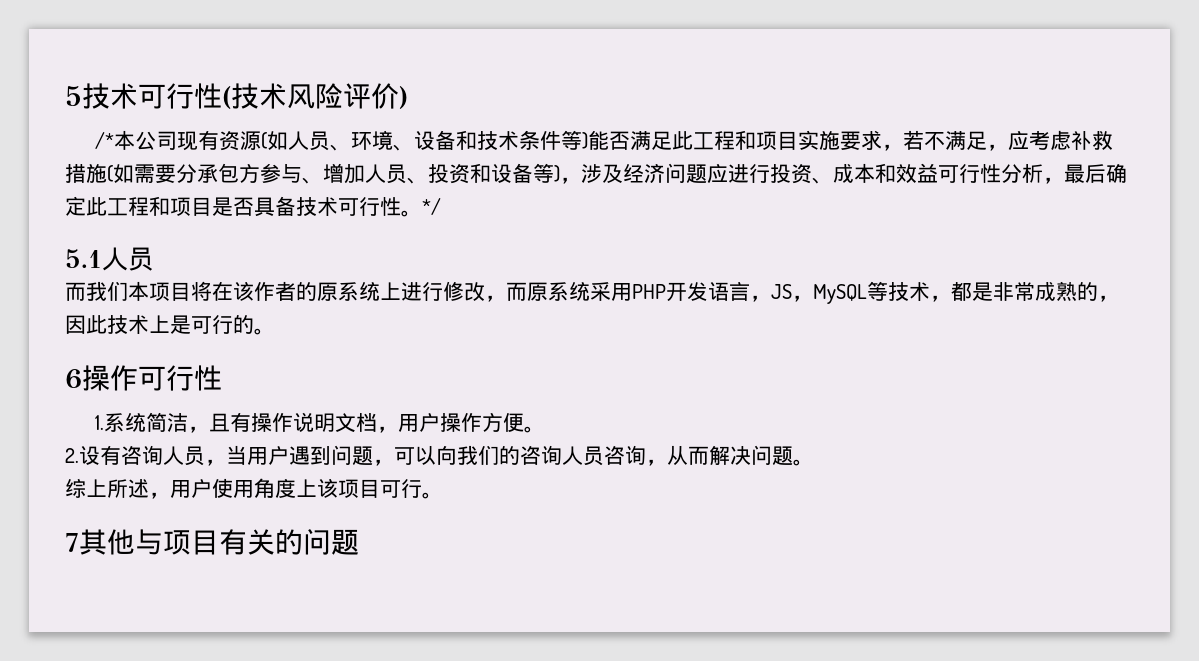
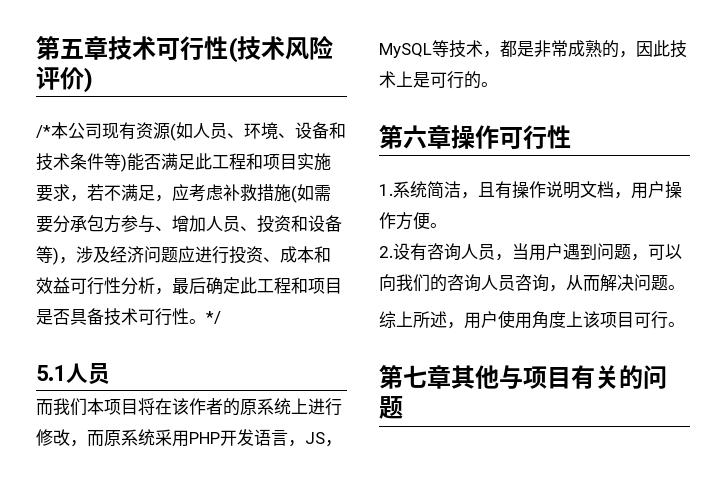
[65,86,82,106] 5 -> [36,36,108,60] 第五章
[65,369,82,389] 6 -> [379,125,451,149] 第六章
[65,533,79,552] 7 -> [379,365,451,389] 第七章

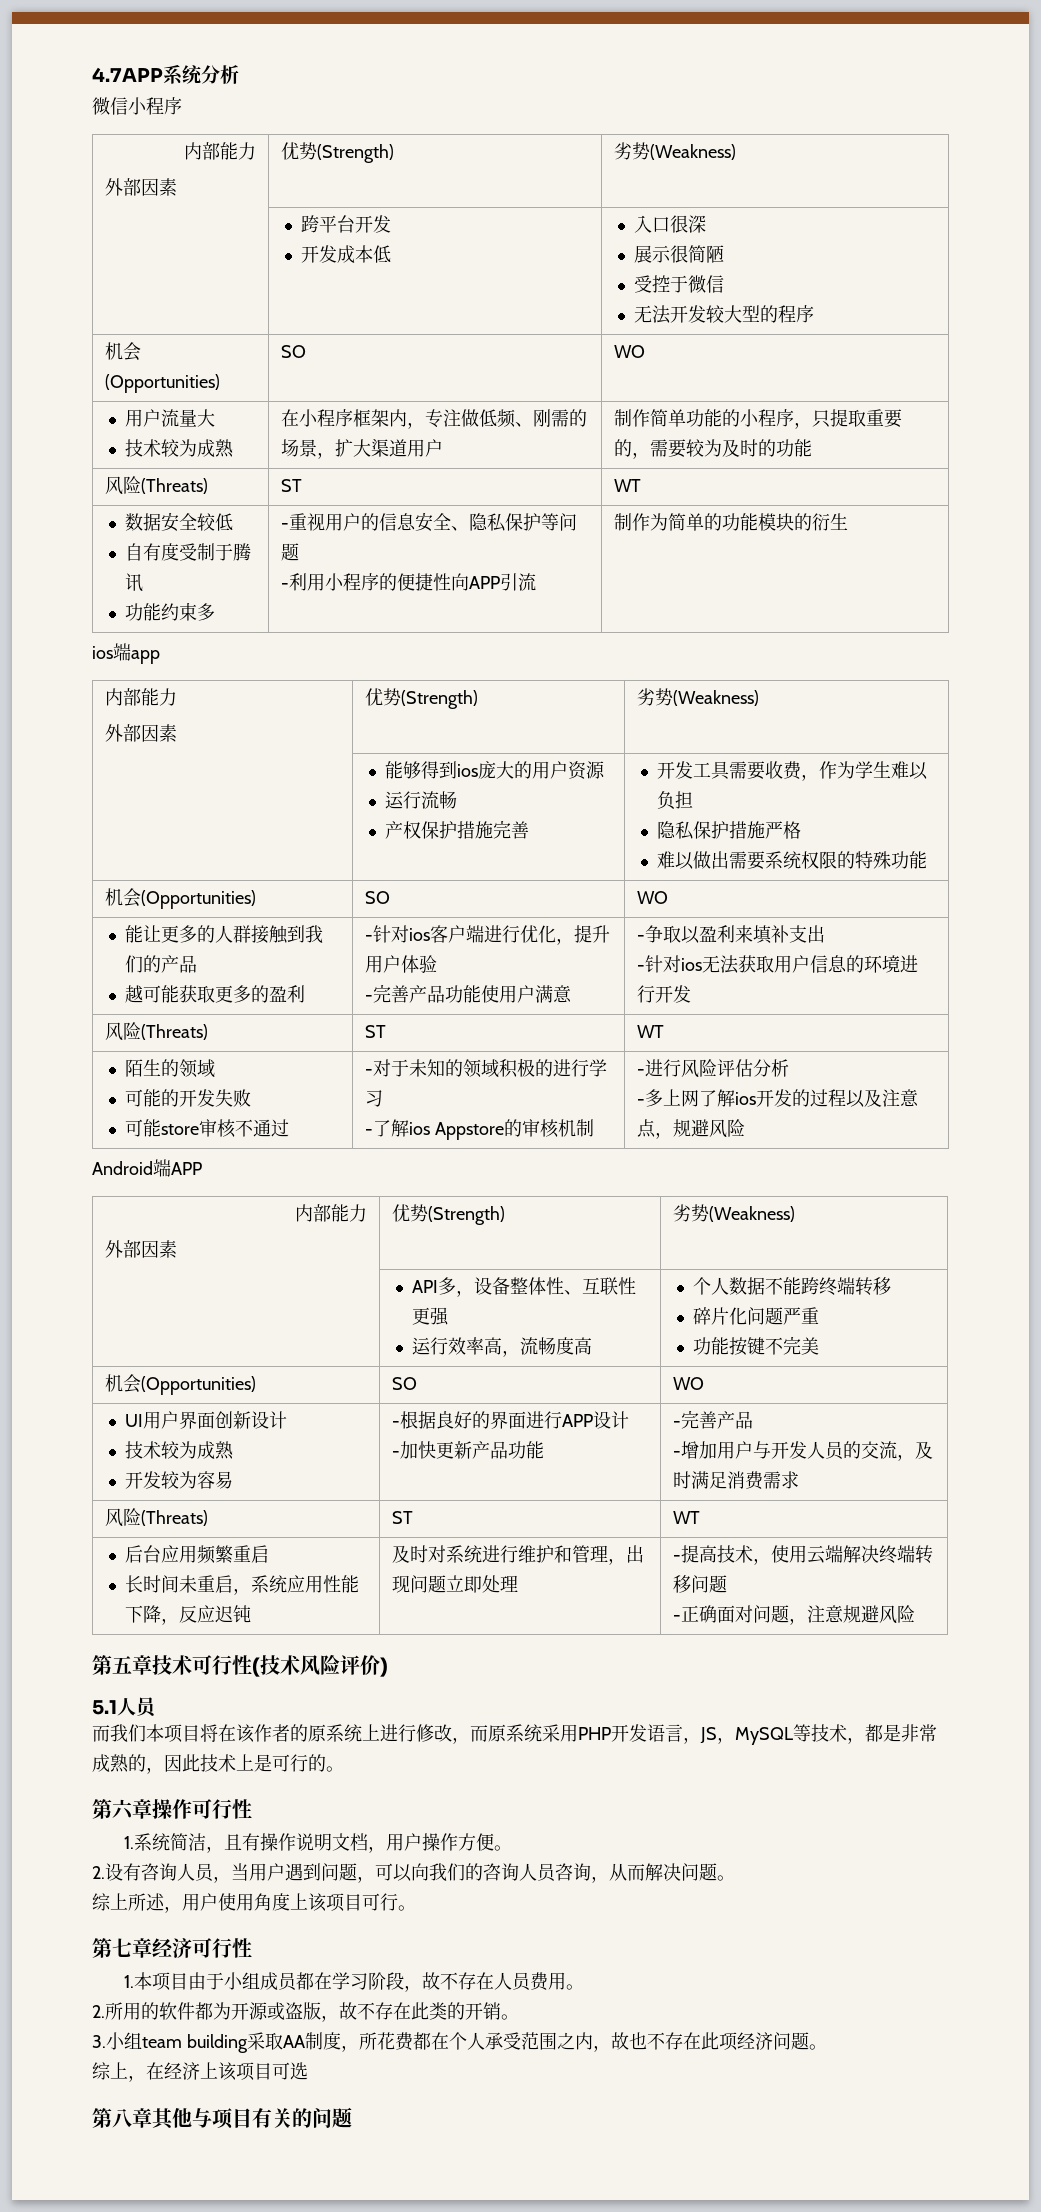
(36, 48) none -> [92,64,239,85] [92,97,182,115] [183,142,256,160] [105,178,178,196] [281,142,395,163] [614,142,737,160] [301,215,392,233] [301,245,392,263] [634,215,707,233] [634,245,725,263] [634,275,725,293] [634,305,815,324] [105,342,142,361] [105,374,221,393] [281,345,307,358] [614,345,646,358] [125,409,216,427] [125,439,235,458] [281,409,588,429] [281,439,444,459] [614,409,903,429] [614,439,813,459] [105,476,209,495] [281,479,303,492] [614,479,642,492] [125,512,234,532] [125,543,252,561] [125,573,144,592] [125,603,216,621] [281,512,578,532] [281,543,300,561] [281,573,537,591] [614,513,849,531] [92,643,160,664] [105,688,178,706] [105,724,178,742] [365,688,479,709] [637,688,760,706] [385,761,606,780] [385,791,458,809] [385,820,530,839] [657,761,929,781] [657,791,694,810] [657,821,802,840] [657,851,928,870] [105,888,257,909] [365,891,391,904] [637,891,669,904] [125,925,324,944] [125,955,198,973] [125,985,306,1003] [365,925,611,945] [365,955,438,973] [365,984,573,1003] [637,925,826,944] [637,955,919,974] [637,985,692,1003] [105,1022,209,1041] [365,1025,387,1038] [637,1025,665,1038] [125,1059,216,1078] [125,1089,252,1107] [125,1119,290,1138] [365,1058,608,1078] [365,1090,384,1107] [365,1119,595,1140] [637,1059,790,1078] [637,1089,920,1108] [637,1119,746,1139] [92,1159,202,1177] [294,1204,367,1222] [105,1240,178,1258] [392,1204,506,1225] [673,1204,796,1222] [412,1277,637,1297] [412,1307,450,1326] [412,1337,593,1357] [693,1277,892,1296] [693,1307,820,1325] [693,1336,820,1356] [105,1374,257,1395] [392,1377,418,1390] [673,1377,705,1390] [125,1411,288,1429] [125,1441,235,1460] [125,1471,234,1489] [392,1411,630,1429] [392,1441,545,1459] [673,1410,754,1429] [673,1441,934,1461] [673,1471,800,1490] [105,1508,209,1527] [392,1511,414,1524] [673,1511,701,1524] [125,1545,270,1564] [125,1575,360,1595] [125,1605,252,1625] [392,1545,645,1565] [392,1575,519,1593] [673,1545,934,1565] [673,1575,728,1593] [673,1605,916,1625] 4.7APP系统分析 // 微信小程序 // 内部能力 // 外部因素 | 优势(Strength) | 劣势(Weakness) // | 跨平台开发 // 开发成本低 | 入口很深 // 展示很简陋 // 受控于微信 // 无法开发较大型的程序 // 机会(Opportunities) | SO | WO // 用户流量大 // 技术较为成熟 | 在小程序框架内，专注做低频、刚需的场景，扩大渠道用户 | 制作简单功能的小程序，只提取重要的，需要较为及时的功能 // 风险(Threats) | ST | WT // 数据安全较低 // 自有度受制于腾讯 // 功能约束多 | -重视用户的信息安全、隐私保护等问题 // -利用小程序的便捷性向APP引流 | 制作为简单的功能模块的衍生 // ios端app // 内部能力 // 外部因素 | 优势(Strength) | 劣势(Weakness) // | 能够得到ios庞大的用户资源 // 运行流畅 // 产权保护措施完善 | 开发工具需要收费，作为学生难以负担 // 隐私保护措施严格 // 难以做出需要系统权限的特殊功能 // 机会(Opportunities) | SO | WO // 能让更多的人群接触到我们的产品 // 越可能获取更多的盈利 | -针对ios客户端进行优化，提升用户体验 // -完善产品功能使用户满意 | -争取以盈利来填补支出 // -针对ios无法获取用户信息的环境进行开发 // 风险(Threats) | ST | WT // 陌生的领域 // 可能的开发失败 // 可能store审核不通过 | -对于未知的领域积极的进行学习 // -了解ios Appstore的审核机制 | -进行风险评估分析 // -多上网了解ios开发的过程以及注意点，规避风险 // Android端APP // 内部能力 // 外部因素 | 优势(Strength) | 劣势(Weakness) // | API多，设备整体性、互联性更强 // 运行效率高，流畅度高 | 个人数据不能跨终端转移 // 碎片化问题严重 // 功能按键不完美 // 机会(Opportunities) | SO | WO // UI用户界面创新设计 // 技术较为成熟 // 开发较为容易 | -根据良好的界面进行APP设计 // -加快更新产品功能 | -完善产品 // -增加用户与开发人员的交流，及时满足消费需求 // 风险(Threats) | ST | WT // 后台应用频繁重启 // 长时间未重启，系统应用性能下降，反应迟钝 | 及时对系统进行维护和管理，出现问题立即处理 | -提高技术，使用云端解决终端转移问题 // -正确面对问题，注意规避风险 //
[36,122,346,141] [36,153,331,172] [36,184,331,203] [36,215,342,233] [36,246,331,265] [36,277,342,295] [36,308,221,326] // /*本公司现有资源(如人员、环境、设备和技术条件等)能否满足此工程和项目实施要求，若不满足，应考虑补救措施(如需要分承包方参与、增加人员、投资和设备等)，涉及经济问题应进行投资、成本和效益可行性分析，最后确定此工程和项目是否具备技术可行性。*/ -> (388, 1667) none
(451, 377) none -> [152,1938,252,1958] [123,1972,584,1992] [92,2002,519,2022] [92,2032,827,2053] [92,2062,308,2082] [92,2108,152,2128] 经济可行性 // 1.本项目由于小组成员都在学习阶段，故不存在人员费用。 // 2.所用的软件都为开源或盗版，故不存在此类的开销。 // 3.小组team building采取AA制度，所花费都在个人承受范围之内，故也不存在此项经济问题。 // 综上，在经济上该项目可选 // 第八章

